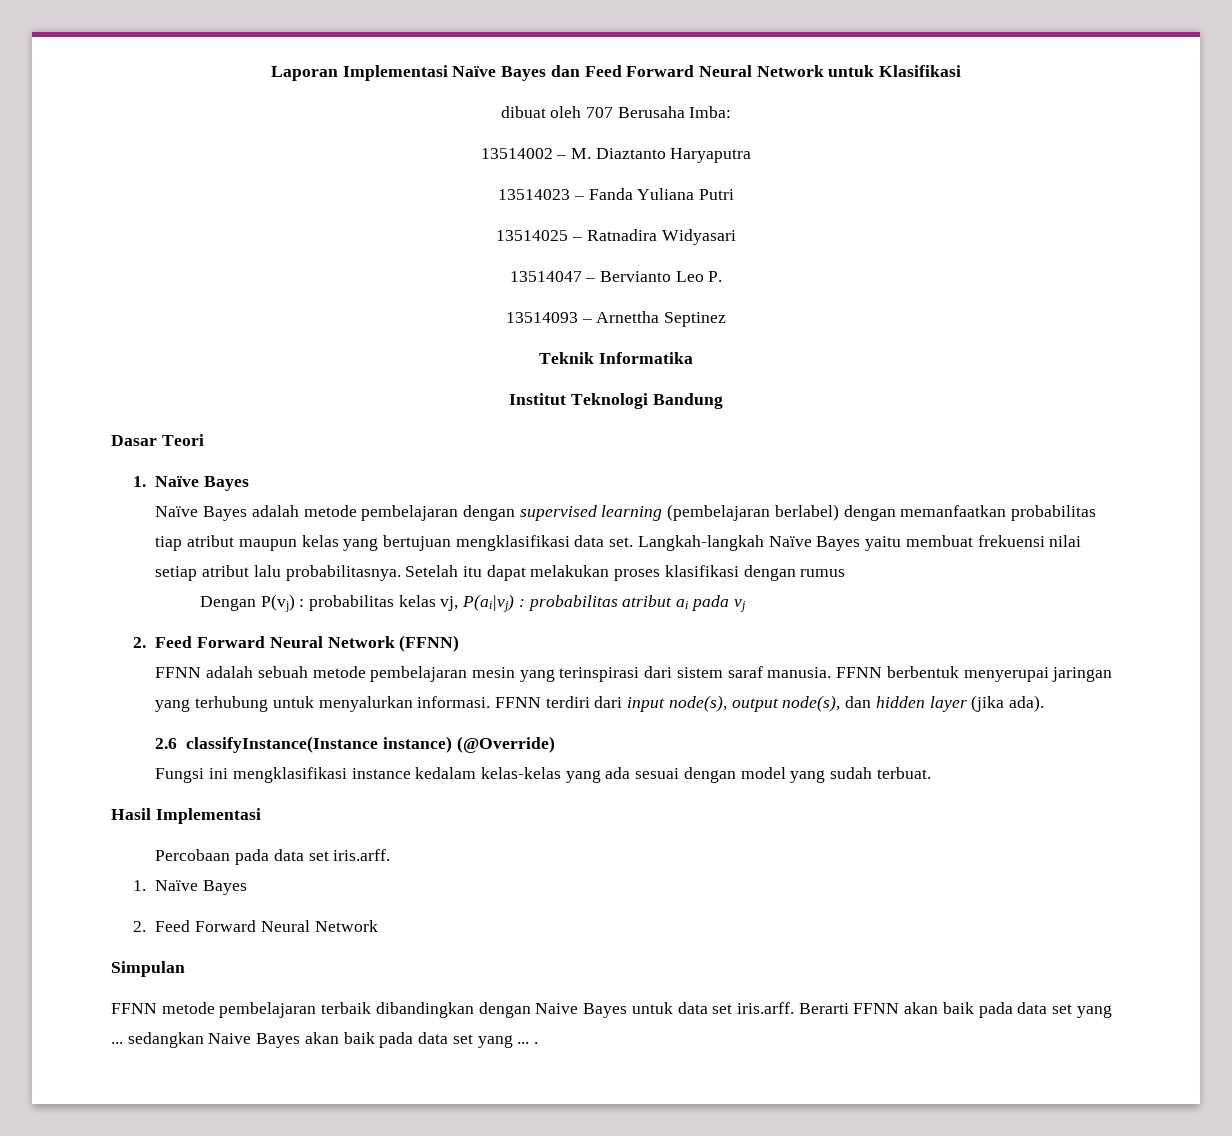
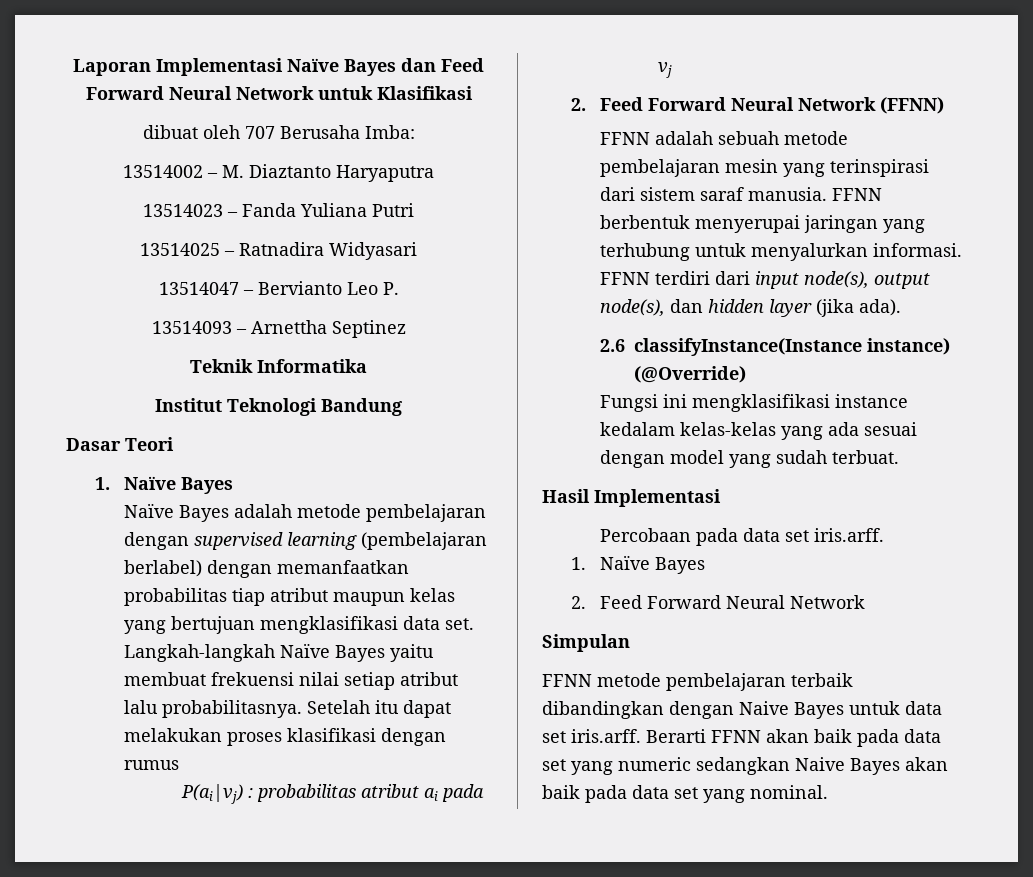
[199,594,459,612] Dengan P(vj) : probabilitas kelas vj, -> (180, 765) none
[111,1042,123,1044] ... -> [618,757,691,771] numeric
[517,1042,538,1044] ... . -> [750,785,828,799] nominal.

